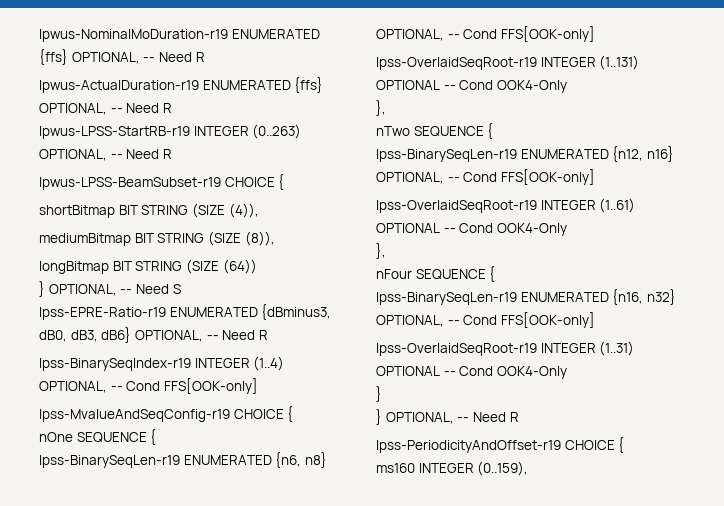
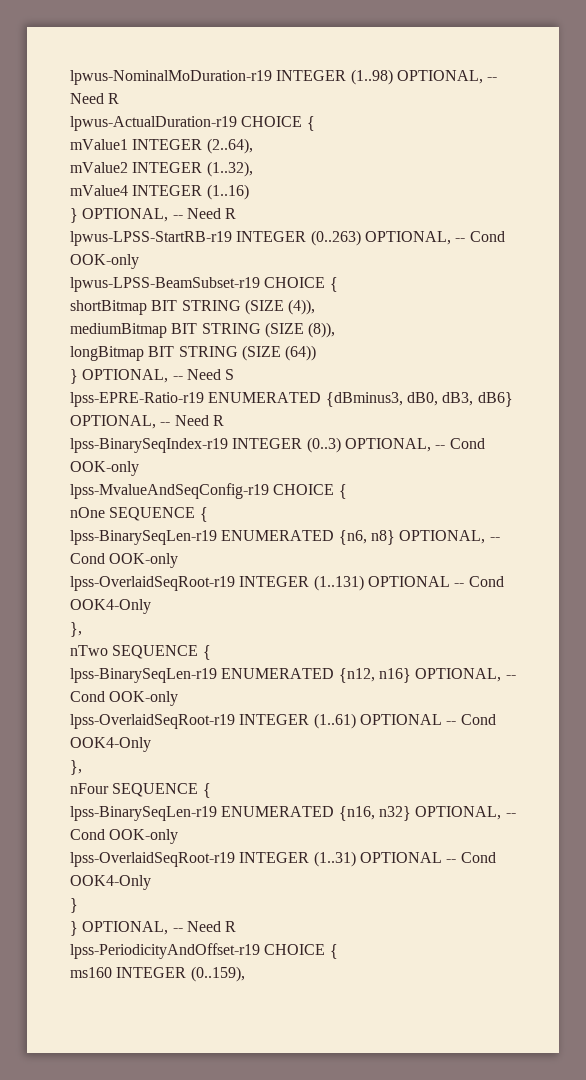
[231,29,320,39] [39,49,68,65] ENUMERATED {ffs} -> [276,69,393,85] INTEGER (1..98)
[202,77,324,93] ENUMERATED {ffs} -> [241,116,315,131] [70,138,253,154] [70,161,253,177] [70,184,249,200] [70,208,78,223] CHOICE { // mValue1 INTEGER (2..64), // mValue2 INTEGER (1..32), // mValue4 INTEGER (1..16) // }
[126,149,172,159] Need R -> [469,231,505,242] [70,254,139,269] Cond OOK-only
[253,356,285,371] [39,378,258,394] (1..4) OPTIONAL, -- Cond FFS[OOK-only] -> [306,437,485,453] [70,461,139,476] (0..3) OPTIONAL, -- Cond OOK-only
[500,26,595,42] FFS[OOK-only] -> [109,553,179,568] OOK-only
[500,169,595,185] FFS[OOK-only] -> [109,691,179,706] OOK-only
[500,312,595,328] FFS[OOK-only] -> [109,829,179,844] OOK-only

